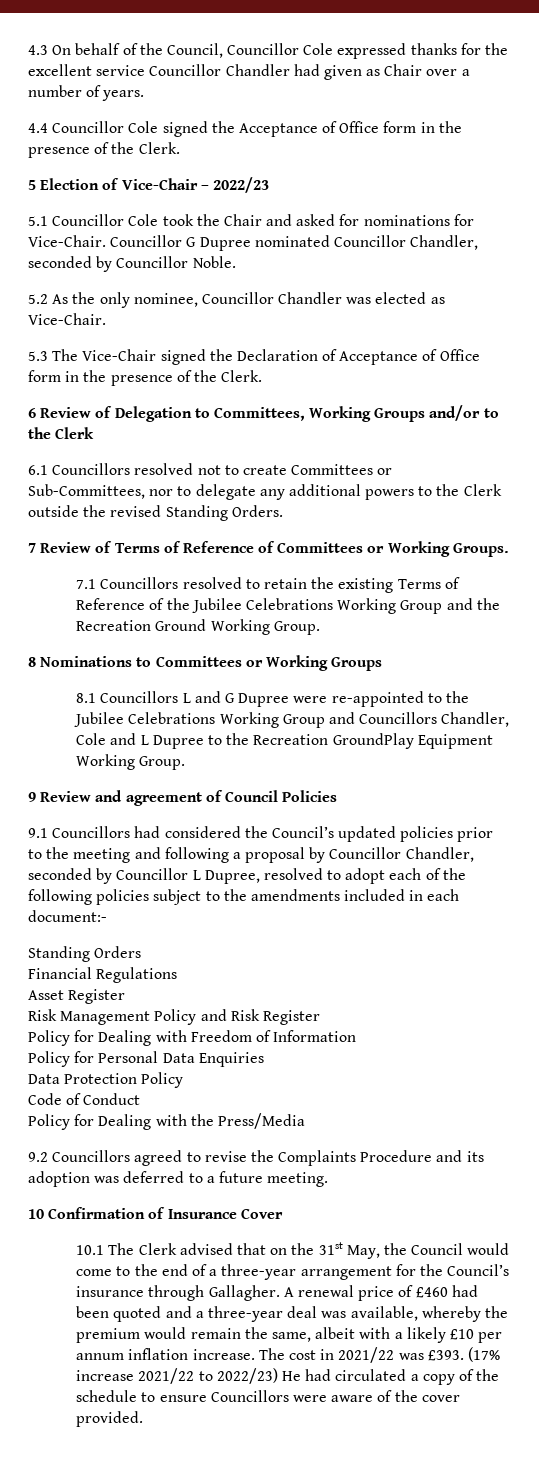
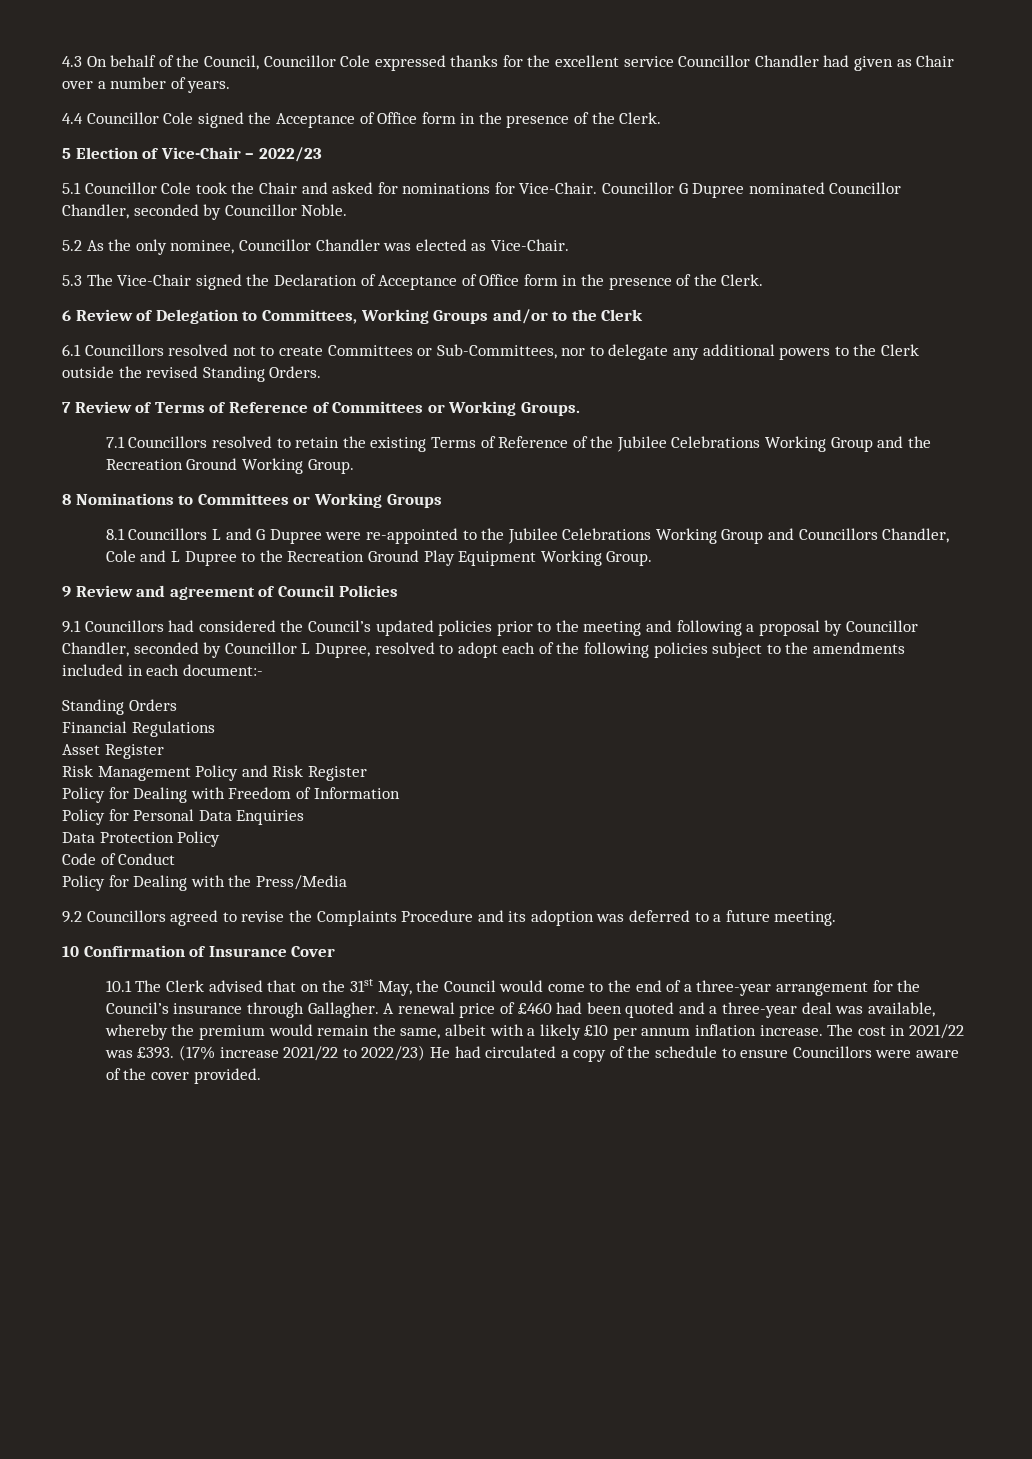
[332,733,414,749] GroundPlay -> [367,550,455,566] Ground Play

